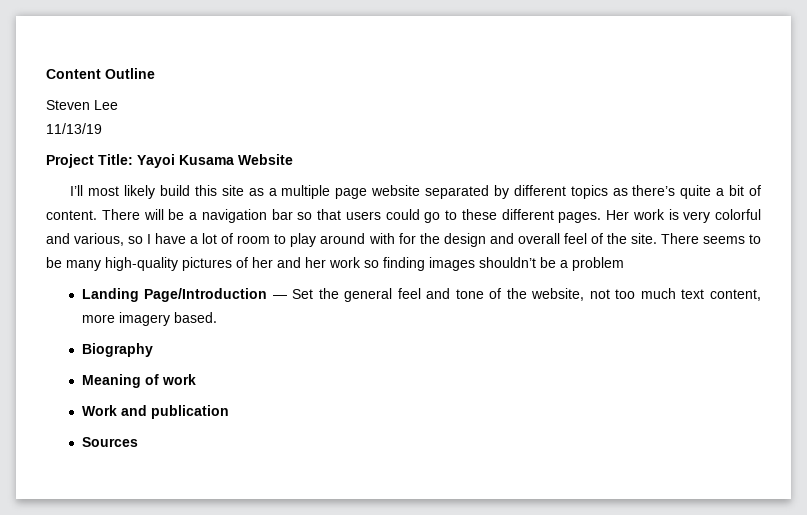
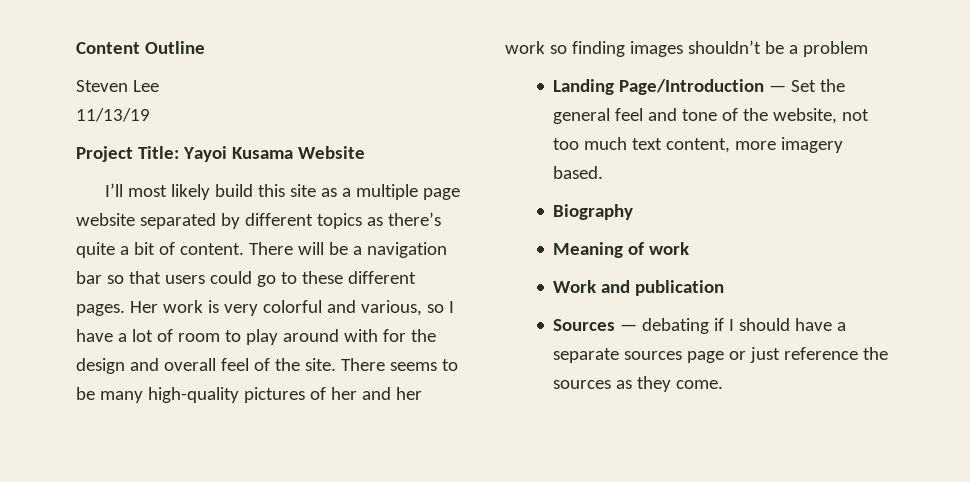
(138, 442) none -> [620,318,847,334] [553,347,889,363] [553,376,724,392] — debating if I should have a separate sources page or just reference the sources as they come.

